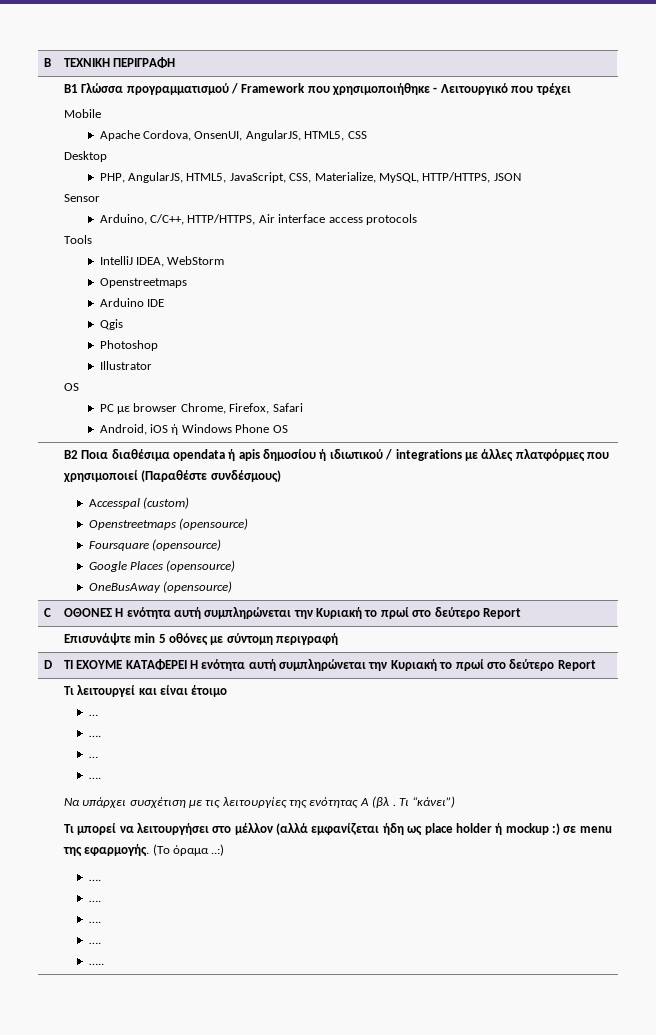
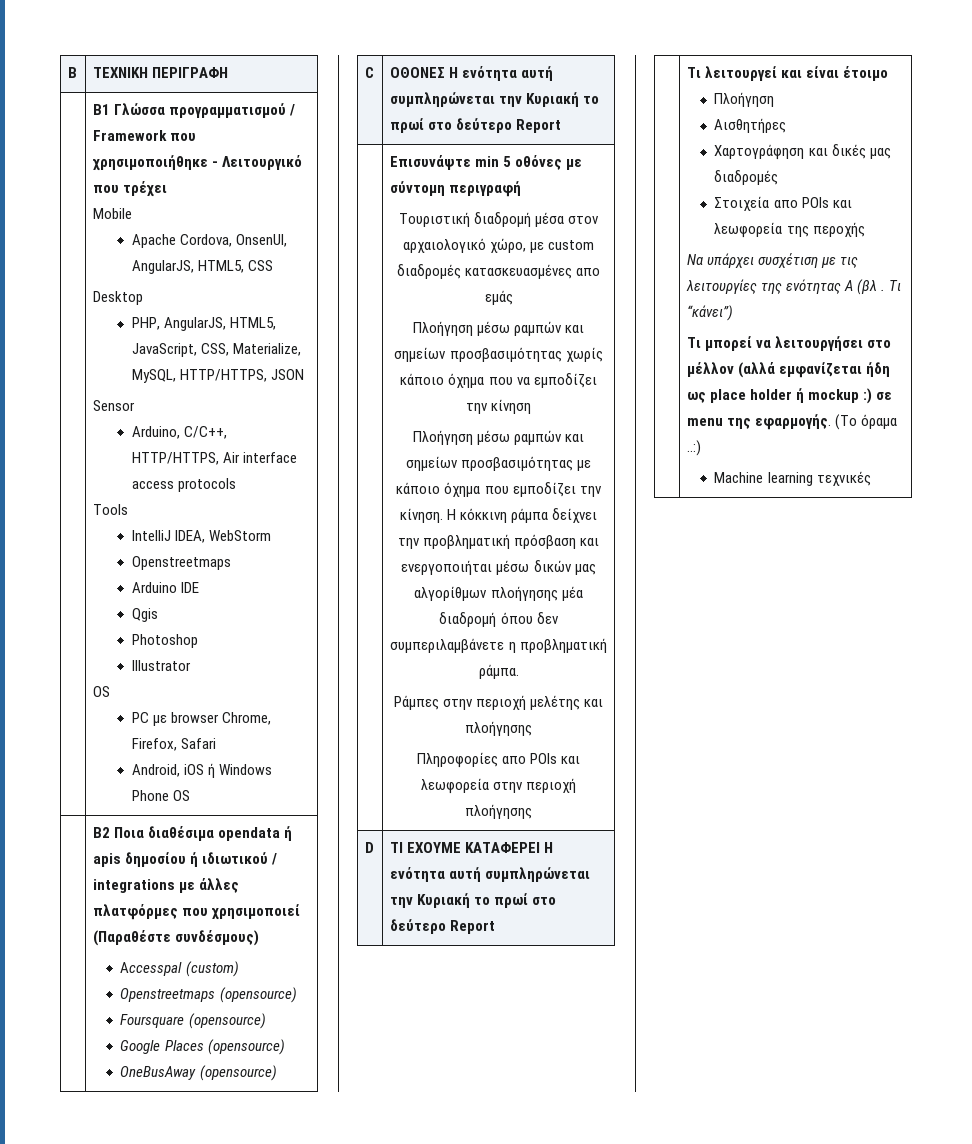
(339, 639) none -> [398,212,600,227] [402,238,595,253] [396,264,601,279] [484,290,513,305] [412,321,585,336] [394,347,603,362] [400,373,597,388] [465,399,532,414] [412,430,585,445] [405,456,592,471] [396,482,602,497] [399,508,598,523] [397,534,600,549] [401,560,596,575] [414,586,583,601] [439,612,559,627] [390,638,607,653] [478,664,519,679] [393,695,604,710] [465,721,532,736] [416,752,581,768] [420,778,577,794] [465,804,532,819] // Τουριστική διαδρομή μέσα στον αρχαιολογικό χώρο, με custom διαδρομές κατασκευασμένες απο εμάς // Πλοήγηση μέσω ραμπών και σημείων προσβασιμότητας χωρίς κάποιο όχημα που να εμποδίζει την κίνηση // Πλοήγηση μέσω ραμπών και σημείων προσβασιμότητας με κάποιο όχημα που εμποδίζει την κίνηση. Η κόκκινη ράμπα δείχνει την προβληματική πρόσβαση και ενεργοποιήται μέσω δικών μας αλγορίθμων πλοήγησης μέα διαδρομή όπου δεν συμπεριλαμβάνετε η προβληματική ράμπα. // Ράμπες στην περιοχή μελέτης και πλοήγησης // Πληροφορίες απο POIs και λεωφορεία στην περιοχή πλοήγησης
[88,714,98,716] [88,735,101,737] [88,756,98,758] [88,777,101,779] … // …. // … // …. -> [714,92,775,107] [714,118,787,133] [714,144,891,160] [714,170,779,185] [714,196,852,211] [714,222,865,238] Πλοήγηση // Αισθητήρες // Χαρτογράφηση και δικές μας διαδρομές // Στοιχεία απο POIs και λεωφορεία της περοχής
[88,879,101,881] [88,900,101,902] [88,921,101,923] [88,942,101,944] [88,963,104,965] …. // …. // …. // …. // ….. -> [714,471,871,486] Machine learning τεχνικές

